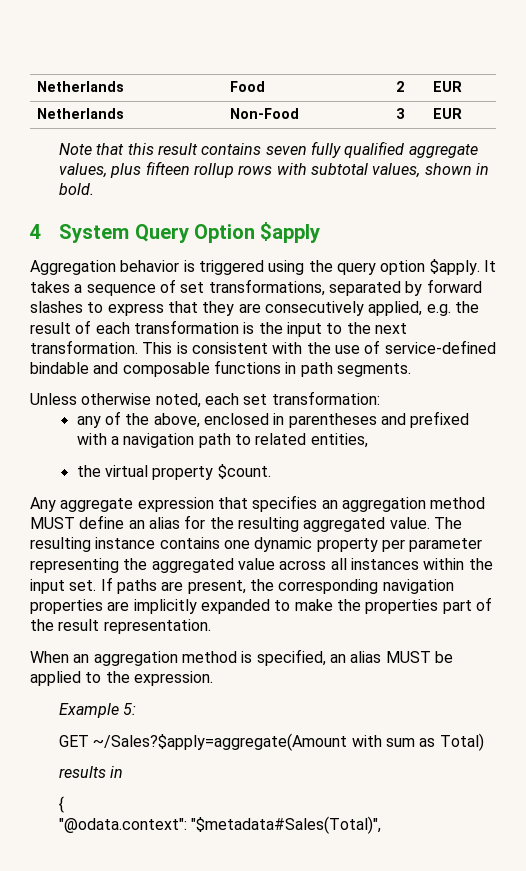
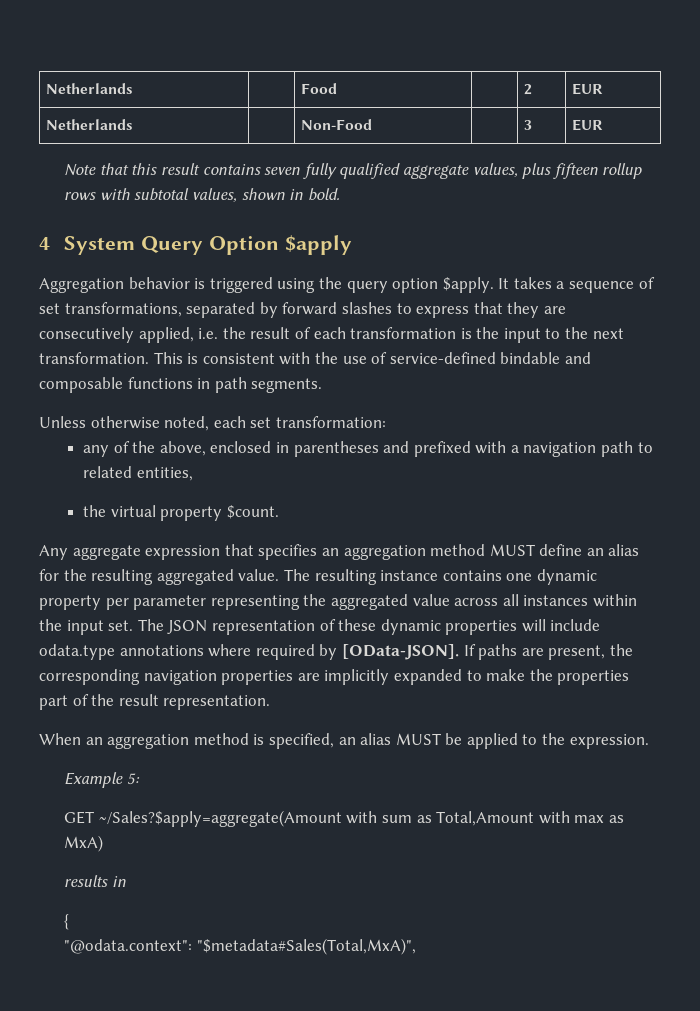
[426,304,451,316] e.g. -> [198,328,219,339] i.e.
(97, 585) none -> [137,619,601,635] [39,644,459,660] The JSON representation of these dynamic properties will include odata.type annotations where required by [OData-JSON].
[439,733,484,751] Total) -> [436,811,625,826] [64,835,104,852] Total,Amount with max as MxA)
[191,816,382,834] "$metadata#Sales(Total)", -> [196,938,416,955] "$metadata#Sales(Total,MxA)",

